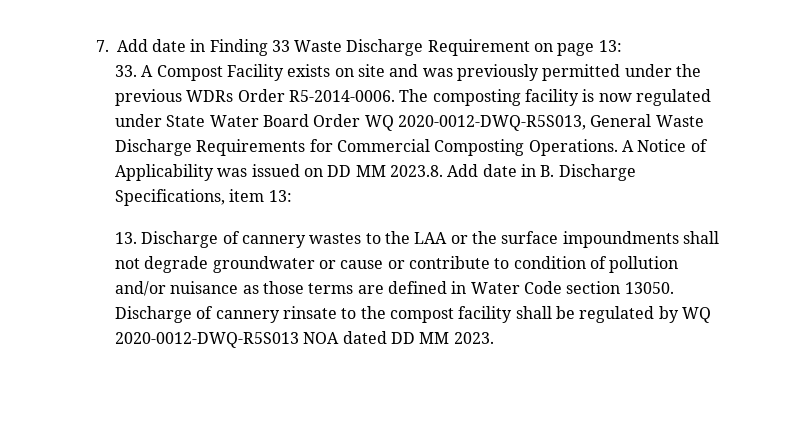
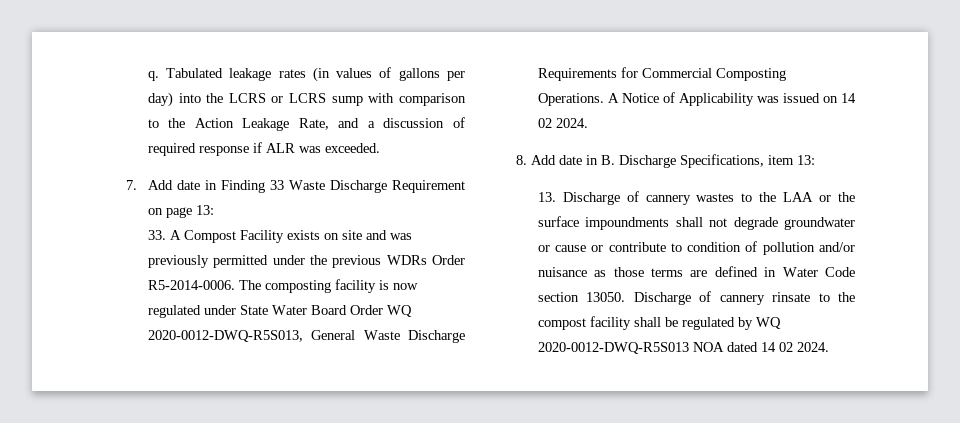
(95, 46) none -> [147,67,465,82] [147,92,466,107] [147,117,465,131] [147,142,380,156] q. Tabulated leakage rates (in values of gallons per day) into the LCRS or LCRS sump with comparison to the Action Leakage Rate, and a discussion of required response if ALR was exceeded. //
[327,165,444,177] DD MM 2023.8. -> [840,93,856,103] [537,118,588,128] [516,155,528,165] 14 02 2024. // 8.
[391,332,494,344] DD MM 2023. -> [760,342,829,352] 14 02 2024.

